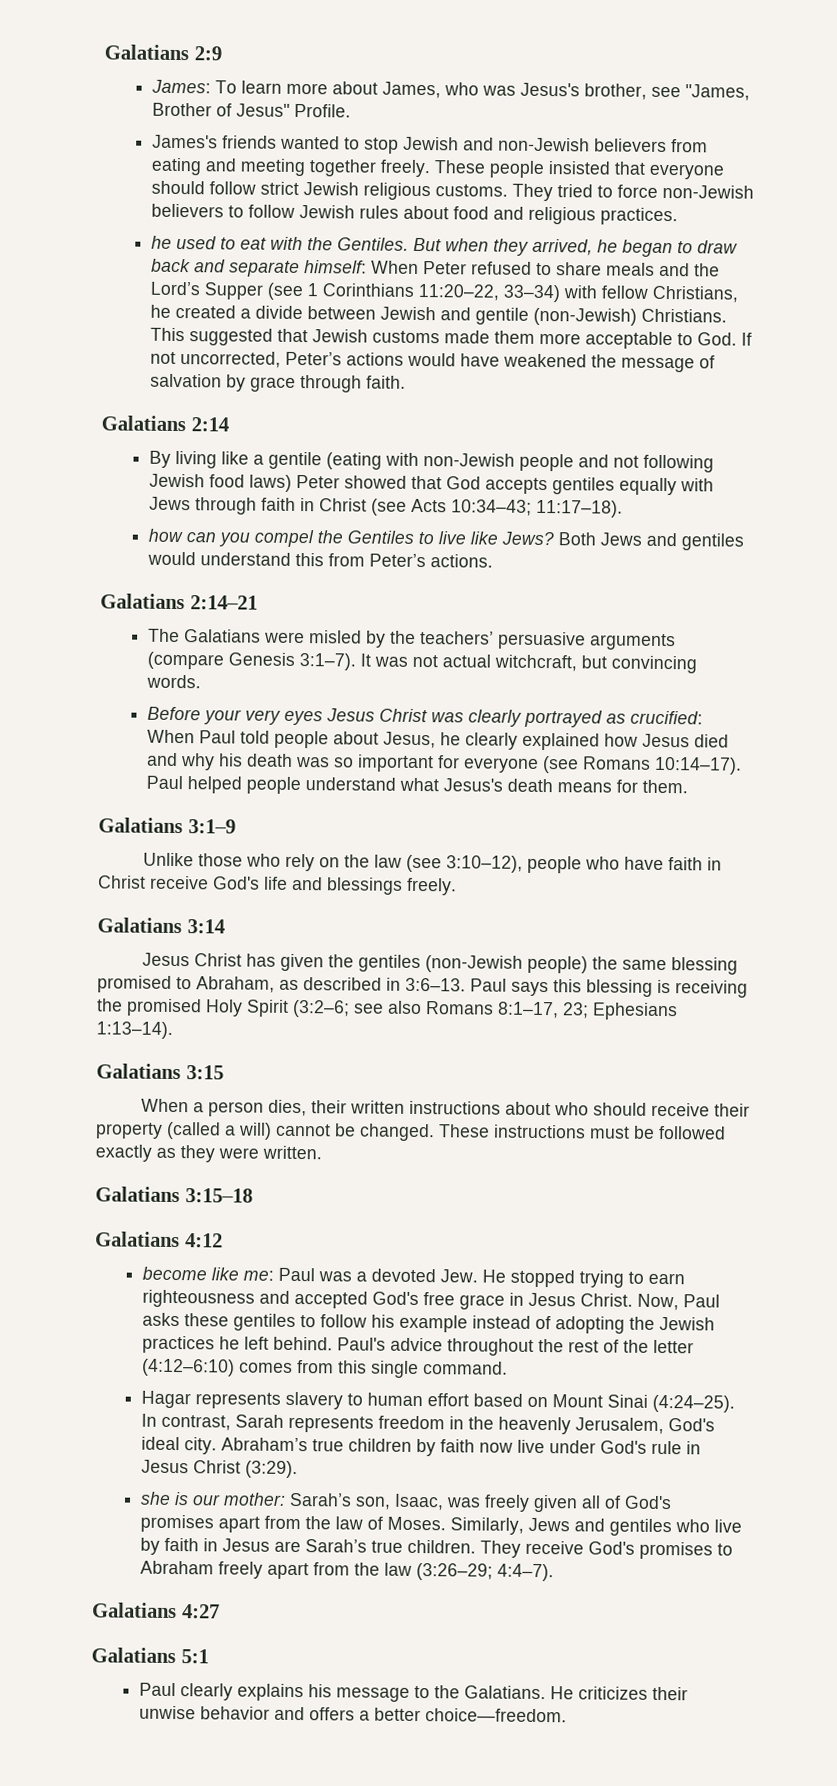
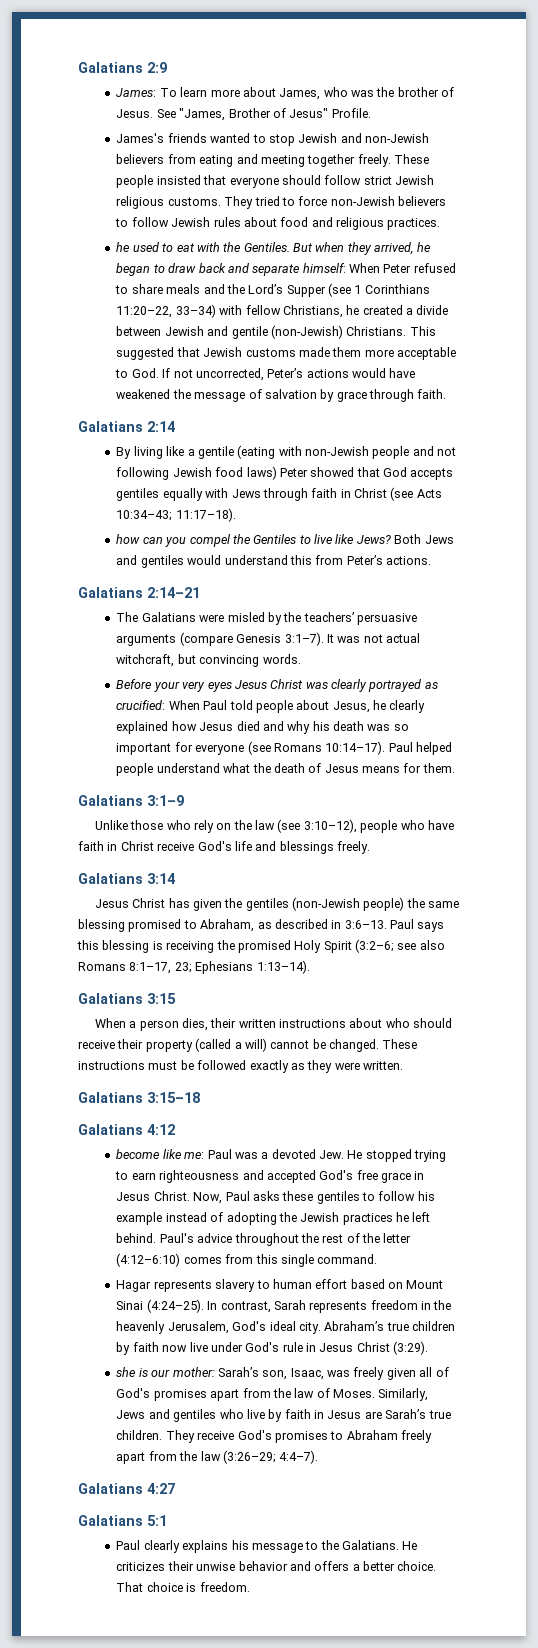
[519,82,681,100] Jesus's brother, see -> [376,87,455,97] [116,109,176,118] the brother of Jesus. See
[442,778,553,793] Jesus's death -> [252,763,359,773] the death of Jesus
[424,1708,567,1723] choice—freedom. -> [397,1561,437,1571] [116,1582,250,1592] choice. That choice is freedom.

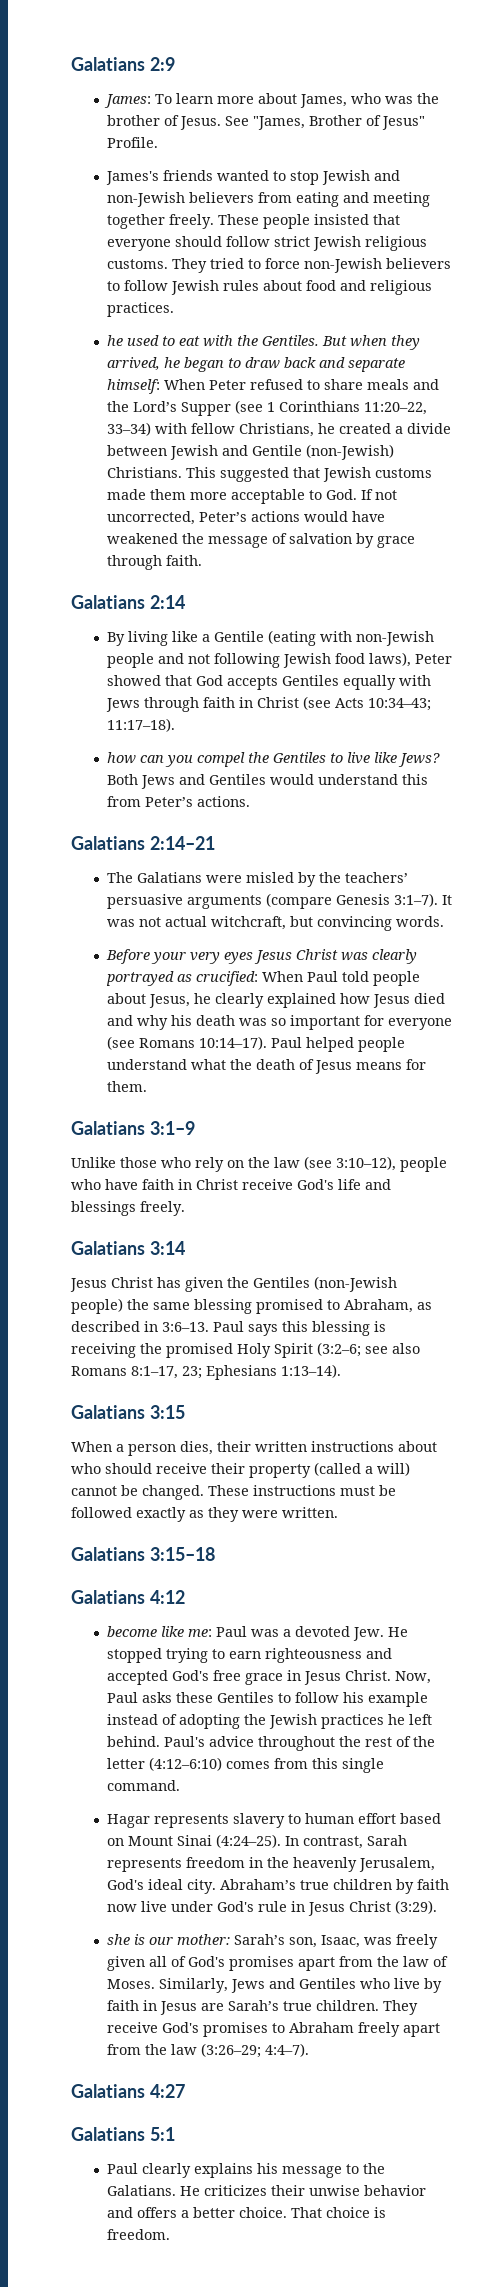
[231,326,268,339] gentile -> [251,445,302,456] Gentile
[197,446,234,459] gentile -> [213,631,264,642] Gentile
[246,466,277,480] laws) -> [368,652,411,667] laws),
[116,488,160,501] gentiles -> [281,675,339,686] Gentiles
[140,555,184,568] gentiles -> [208,774,266,785] Gentiles
[245,898,289,911] gentiles -> [253,1277,310,1288] Gentiles
[316,1191,360,1204] gentiles -> [216,1692,274,1703] Gentiles
[173,1409,217,1422] gentiles -> [298,1978,356,1989] Gentiles

